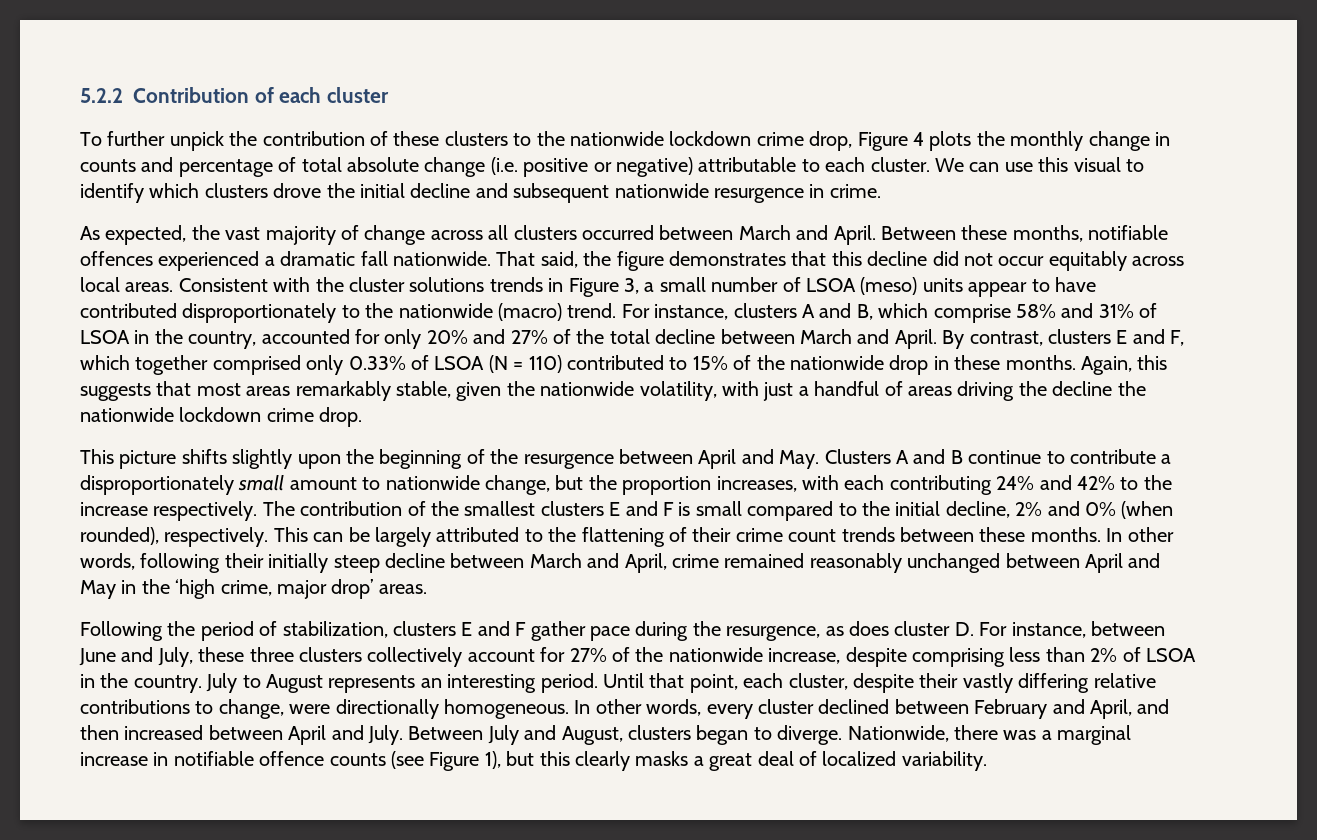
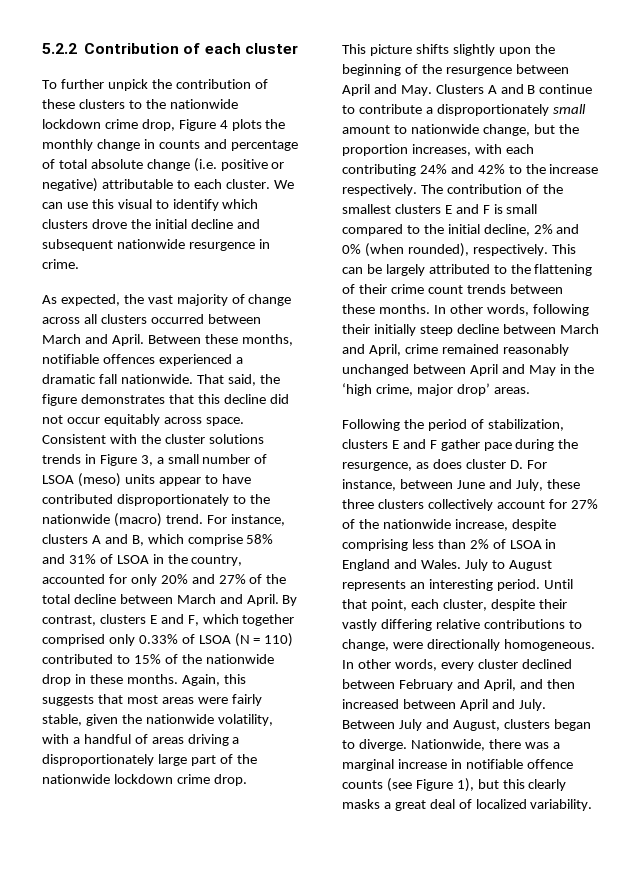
[80,277,174,292] local areas. -> [205,417,244,426] space.
[295,381,391,401] remarkably -> [197,694,262,706] were fairly
[763,382,794,401] just -> (69, 739) none
[1018,381,1113,396] the decline -> [232,737,240,744] [42,754,233,766] a disproportionately large part of
[100,673,202,693] the country. -> [342,559,461,571] England and Wales.

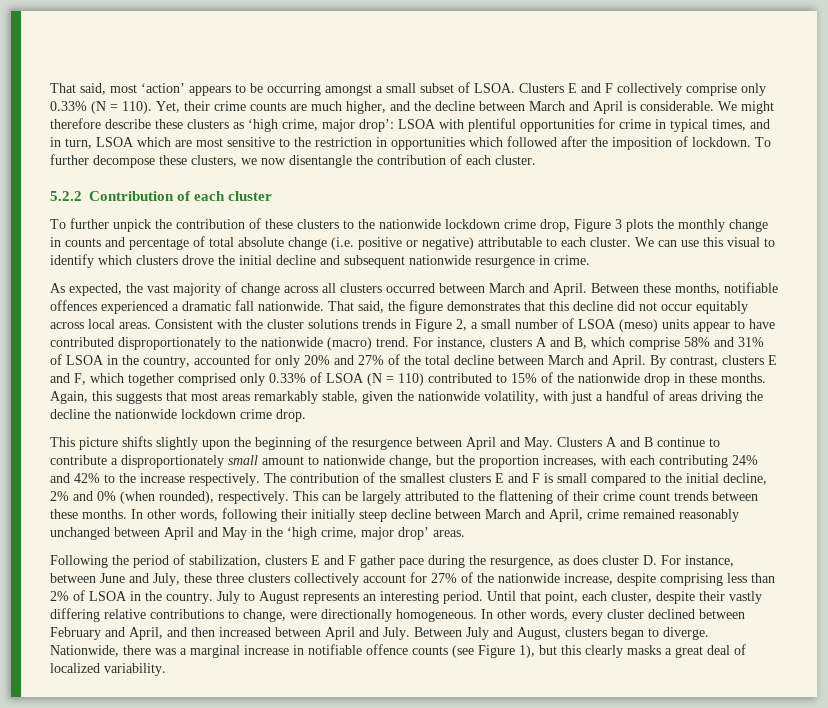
(42, 48) none -> [50,82,766,96] [50,101,774,114] [50,118,770,132] [50,136,771,150] [50,154,536,168] That said, most ‘action’ appears to be occurring amongst a small subset of LSOA. Clusters E and F collectively comprise only 0.33% (N = 110). Yet, their crime counts are much higher, and the decline between March and April is considerable. We might therefore describe these clusters as ‘high crime, major drop’: LSOA with plentiful opportunities for crime in typical times, and in turn, LSOA which are most sensitive to the restriction in opportunities which followed after the imposition of lockdown. To further decompose these clusters, we now disentangle the contribution of each cluster. //
[219,120,228,129] 4 -> [615,219,622,229] 3
[205,417,244,426] space. -> [88,319,151,329] local areas.
[140,455,153,466] 3, -> [456,319,467,331] 2,
[197,694,262,706] were fairly -> [254,391,318,404] remarkably
(69, 739) none -> [571,391,592,404] just
[232,737,240,744] [42,754,233,766] a disproportionately large part of -> [746,391,763,401] [50,409,90,419] the decline
[342,559,461,571] England and Wales. -> [145,591,213,604] the country.

